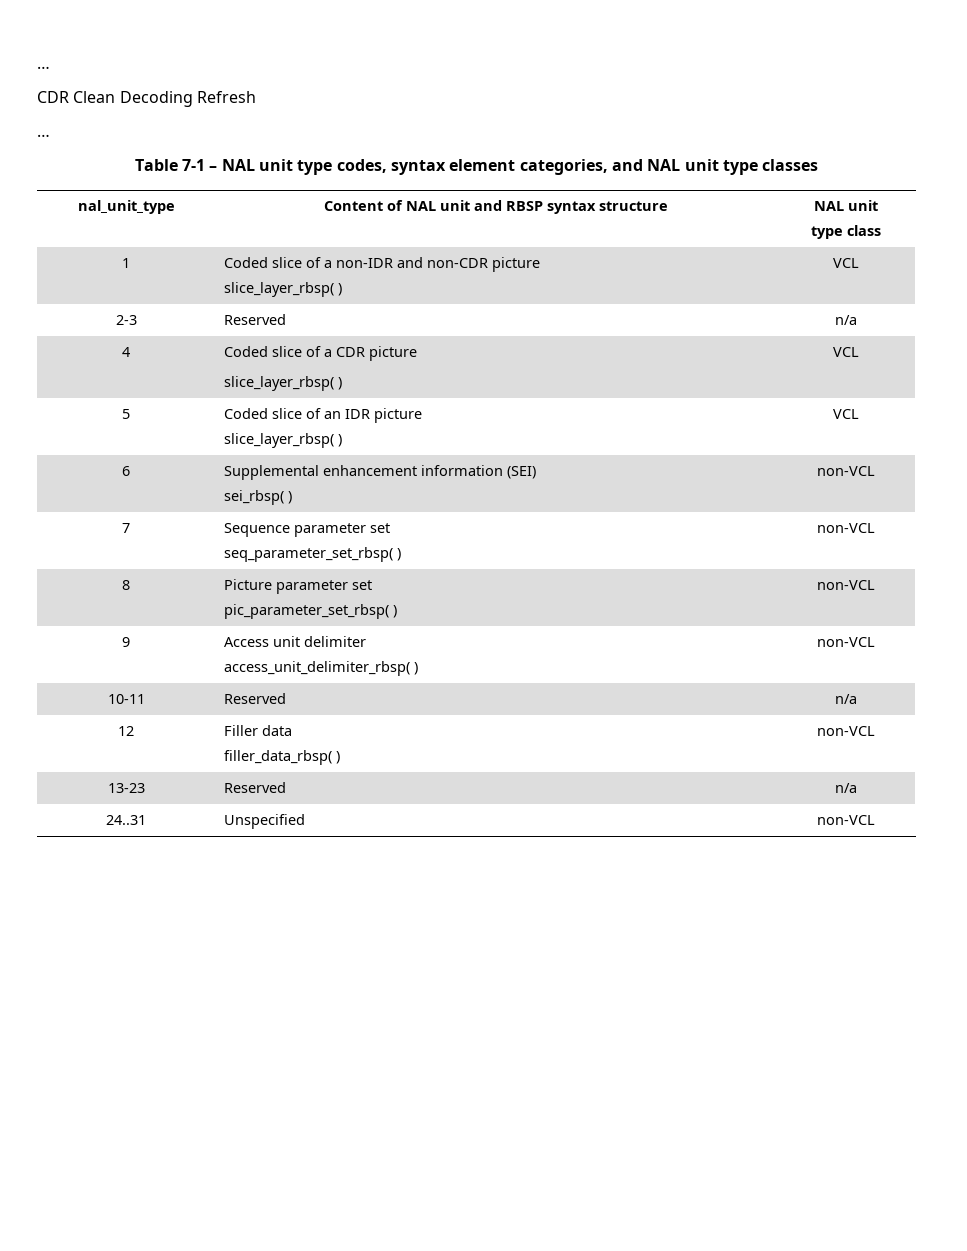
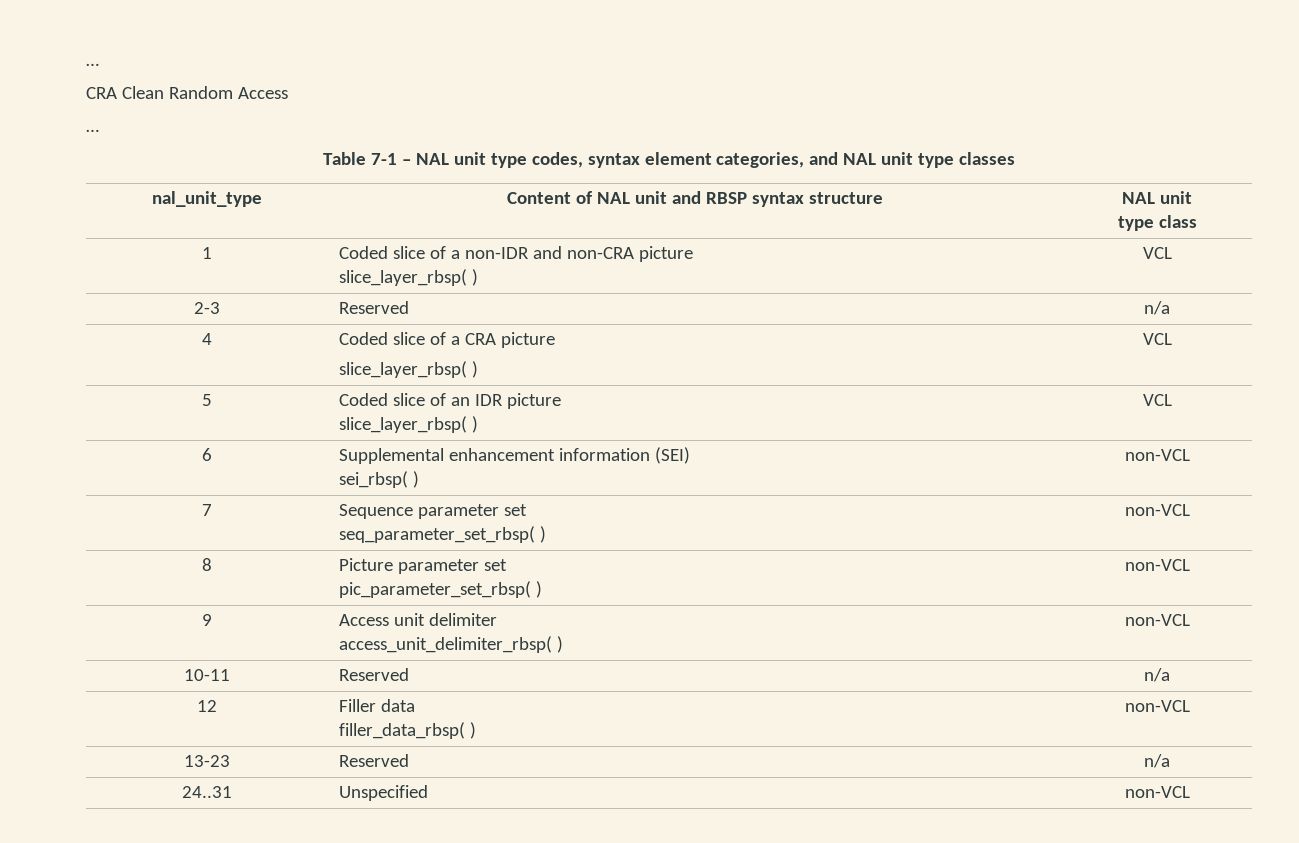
[37,66,50,69] [37,91,256,107] … // CDR Clean Decoding Refresh -> [86,63,99,66] [86,86,288,99] … // CRA Clean Random Access
[426,258,488,268] non-CDR -> [567,247,635,259] non-CRA
[335,347,365,357] CDR -> [465,333,497,345] CRA

